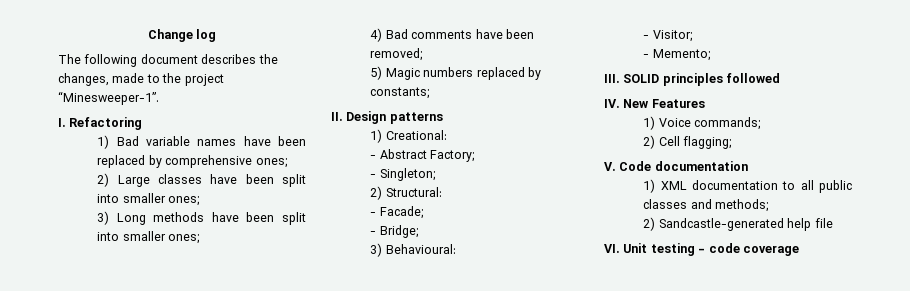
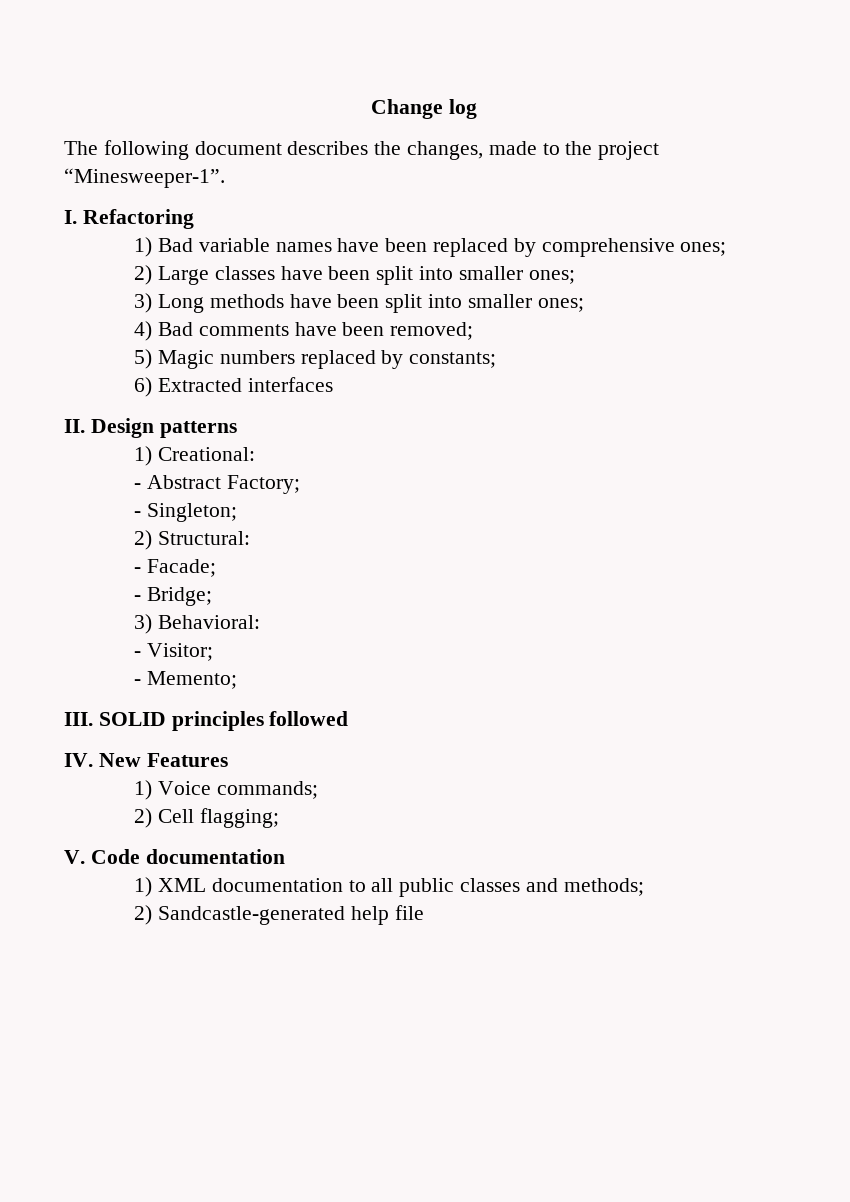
(430, 93) none -> [134,377,333,397] // 6) Extracted interfaces
[385,244,456,254] Behavioural: -> [157,615,260,629] Behavioral:
[604,243,799,256] // VI. Unit testing - code coverage -> (424, 912) none

